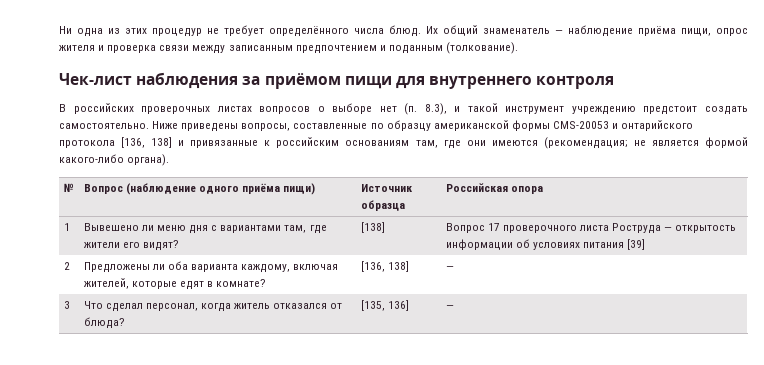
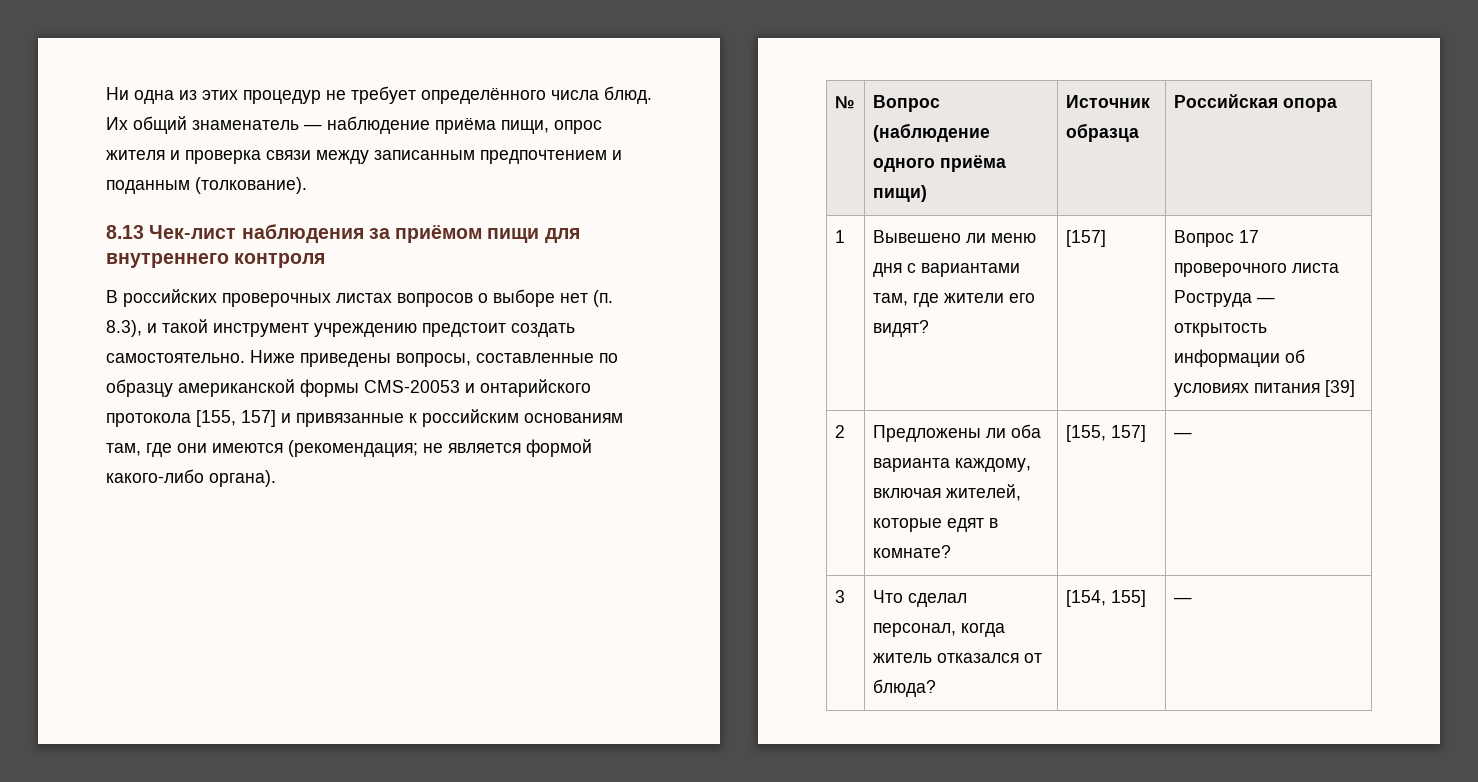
(518, 48) none -> [106,225,144,239] 8.13
[121,137,173,148] [136, 138] -> [196,410,276,427] [155, 157]
[360,222,385,233] [138] -> [1065,230,1106,247] [157]
[360,261,409,272] [136, 138] -> [1065,425,1146,442] [155, 157]
[360,300,409,311] [135, 136] -> [1065,590,1146,607] [154, 155]

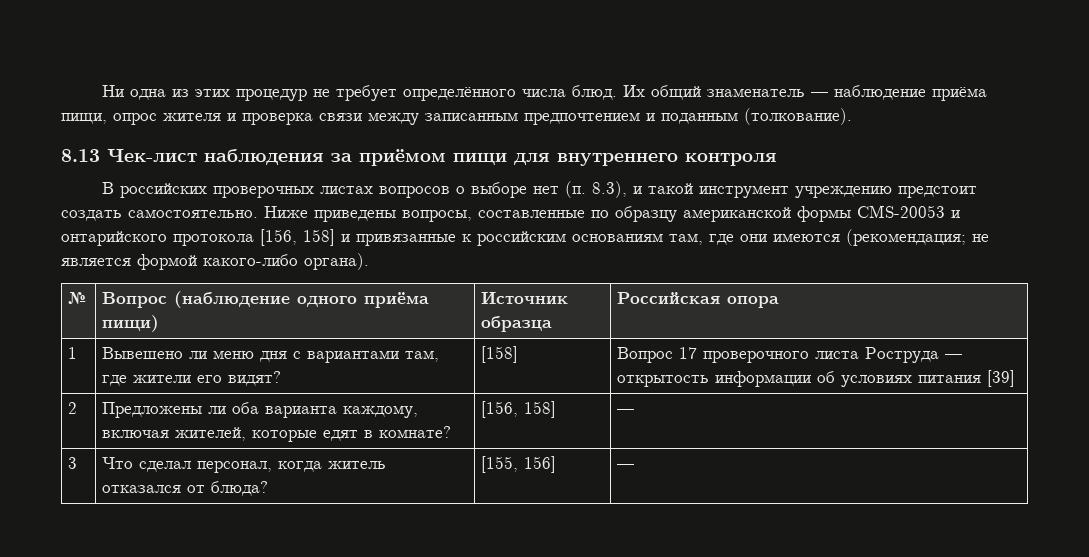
[196,410,276,427] [155, 157] -> [260,229,335,246] [156, 158]
[1065,230,1106,247] [157] -> [481,346,519,363] [158]
[1065,425,1146,442] [155, 157] -> [481,401,557,418] [156, 158]
[1065,590,1146,607] [154, 155] -> [481,456,557,473] [155, 156]

